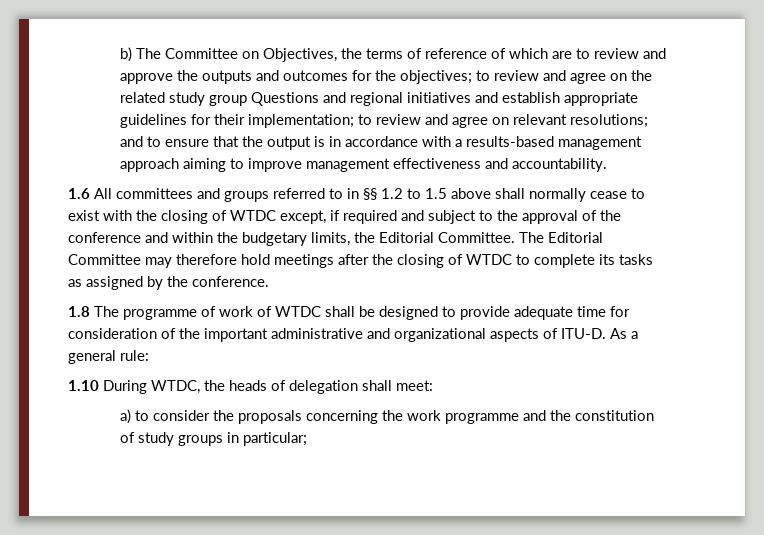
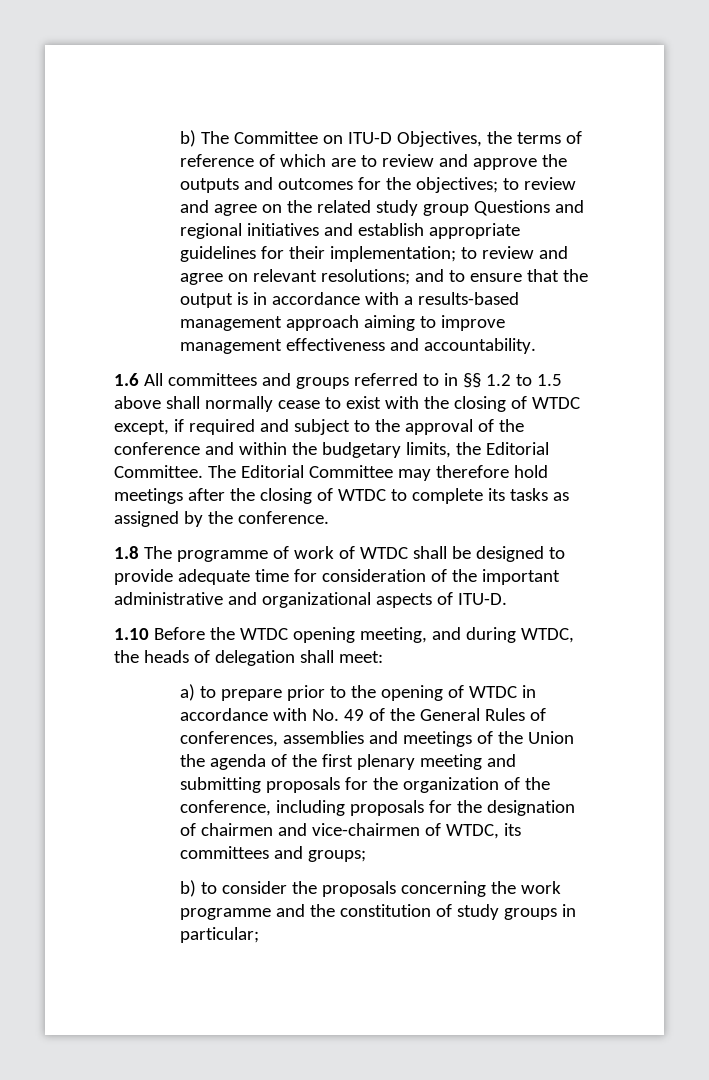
(260, 55) none -> [347,132,392,144] ITU-D
[610,328,638,339] [68,350,149,364] [68,380,147,394] As a general rule: // 1.10 During -> [114,627,516,643] // 1.10 Before the WTDC opening meeting, and during
(150, 415) none -> [220,685,536,701] [179,708,546,721] [179,731,574,747] [179,754,516,770] [179,777,550,793] [179,800,575,816] [179,823,521,839] [179,846,366,862] [179,880,217,897] prepare prior to the opening of WTDC in accordance with No. 49 of the General Rules of conferences, assemblies and meetings of the Union the agenda of the first plenary meeting and submitting proposals for the organization of the conference, including proposals for the designation of chairmen and vice-chairmen of WTDC, its committees and groups; // b) to

